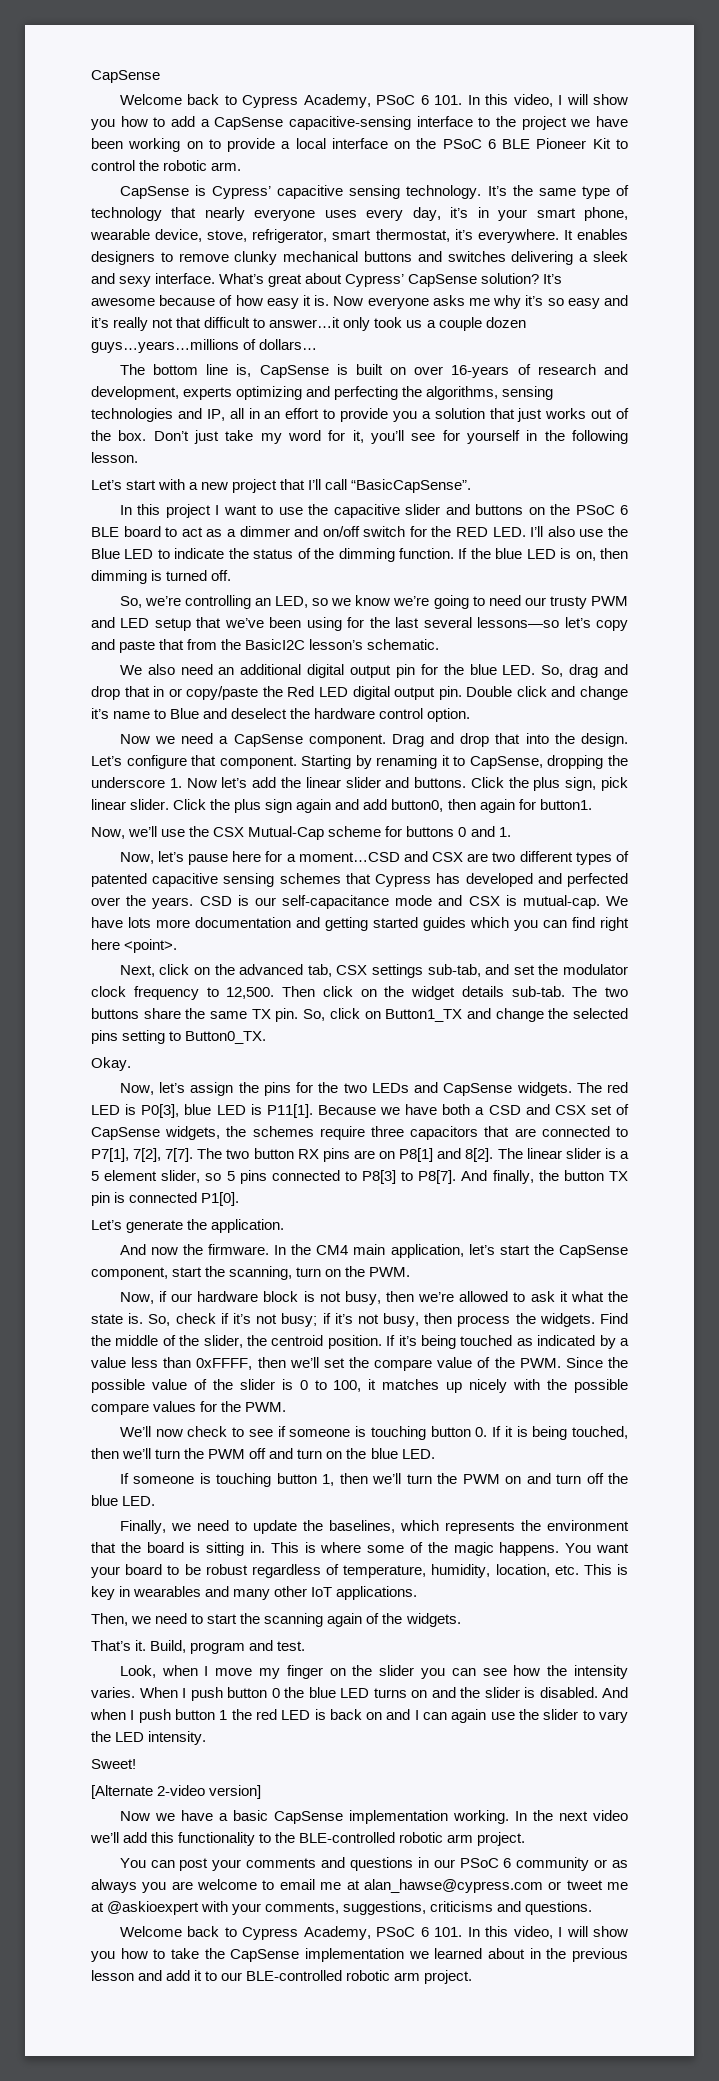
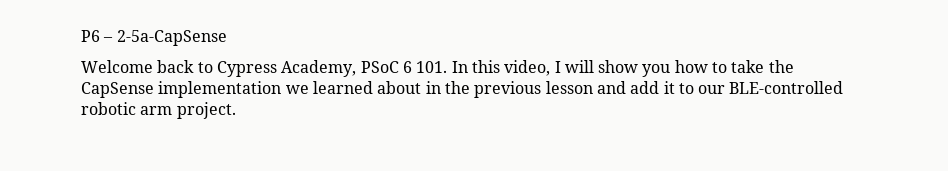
[91,70,160,83] [119,94,628,108] [91,116,629,130] [91,138,628,152] [91,160,242,171] [119,185,629,199] [91,207,628,221] [90,229,629,243] [91,251,629,265] [91,273,563,287] [91,295,628,309] [91,317,526,331] [91,339,318,353] [119,364,629,378] [91,386,554,400] [91,408,629,422] [91,430,628,444] [91,452,138,463] [91,479,472,493] [119,504,629,518] [91,526,628,537] [91,548,628,562] [91,570,232,584] [119,595,628,609] [91,617,628,631] [91,639,440,653] [119,664,628,678] [91,686,628,700] [91,708,471,722] [119,733,629,747] [91,755,629,769] [91,777,628,791] [91,799,592,813] [91,826,511,840] [119,851,629,865] [91,873,628,887] [91,895,629,909] [91,917,629,931] [91,939,178,953] [119,964,628,978] [91,986,628,1000] [91,1008,628,1022] [91,1030,267,1044] [91,1057,131,1071] [119,1082,628,1096] [91,1104,629,1118] [91,1126,628,1140] [91,1148,630,1162] [91,1170,628,1184] [91,1192,240,1206] [91,1219,285,1233] [119,1244,628,1258] [91,1266,411,1280] [119,1291,629,1305] [91,1313,628,1327] [91,1335,629,1349] [91,1357,629,1371] [91,1379,628,1393] [91,1401,287,1415] [119,1426,628,1440] [91,1448,435,1459] [119,1473,629,1487] [91,1495,156,1506] [119,1520,630,1534] [91,1542,630,1556] [91,1564,628,1578] [91,1586,418,1600] [91,1613,461,1627] [91,1640,306,1654] [119,1665,628,1679] [91,1687,628,1701] [90,1709,629,1723] [91,1731,207,1745] [91,1759,136,1769] [91,1785,262,1799] [119,1810,628,1824] [90,1832,526,1846] [119,1857,628,1871] [91,1879,629,1893] [91,1901,593,1915] CapSense // Welcome back to Cypress Academy, PSoC 6 101. In this video, I will show you how to add a CapSense capacitive-sensing interface to the project we have been working on to provide a local interface on the PSoC 6 BLE Pioneer Kit to control the robotic arm. // CapSense is Cypress’ capacitive sensing technology. It’s the same type of technology that nearly everyone uses every day, it’s in your smart phone, wearable device, stove, refrigerator, smart thermostat, it’s everywhere. It enables designers to remove clunky mechanical buttons and switches delivering a sleek and sexy interface. What’s great about Cypress’ CapSense solution? It’s awesome because of how easy it is. Now everyone asks me why it’s so easy and it’s really not that difficult to answer…it only took us a couple dozen guys…years…millions of dollars… // The bottom line is, CapSense is built on over 16-years of research and development, experts optimizing and perfecting the algorithms, sensing technologies and IP, all in an effort to provide you a solution that just works out of the box. Don’t just take my word for it, you’ll see for yourself in the following lesson. // Let’s start with a new project that I’ll call “BasicCapSense”. // In this project I want to use the capacitive slider and buttons on the PSoC 6 BLE board to act as a dimmer and on/off switch for the RED LED. I’ll also use the Blue LED to indicate the status of the dimming function. If the blue LED is on, then dimming is turned off. // So, we’re controlling an LED, so we know we’re going to need our trusty PWM and LED setup that we’ve been using for the last several lessons—so let’s copy and paste that from the BasicI2C lesson’s schematic. // We also need an additional digital output pin for the blue LED. So, drag and drop that in or copy/paste the Red LED digital output pin. Double click and change it’s name to Blue and deselect the hardware control option. // Now we need a CapSense component. Drag and drop that into the design. Let’s configure that component. Starting by renaming it to CapSense, dropping the underscore 1. Now let’s add the linear slider and buttons. Click the plus sign, pick linear slider. Click the plus sign again and add button0, then again for button1. // Now, we’ll use the CSX Mutual-Cap scheme for buttons 0 and 1. // Now, let’s pause here for a moment…CSD and CSX are two different types of patented capacitive sensing schemes that Cypress has developed and perfected over the years. CSD is our self-capacitance mode and CSX is mutual-cap. We have lots more documentation and getting started guides which you can find right here <point>. // Next, click on the advanced tab, CSX settings sub-tab, and set the modulator clock frequency to 12,500. Then click on the widget details sub-tab. The two buttons share the same TX pin. So, click on Button1_TX and change the selected pins setting to Button0_TX. // Okay. // Now, let’s assign the pins for the two LEDs and CapSense widgets. The red LED is P0[3], blue LED is P11[1]. Because we have both a CSD and CSX set of CapSense widgets, the schemes require three capacitors that are connected to P7[1], 7[2], 7[7]. The two button RX pins are on P8[1] and 8[2]. The linear slider is a 5 element slider, so 5 pins connected to P8[3] to P8[7]. And finally, the button TX pin is connected P1[0]. // Let’s generate the application. // And now the firmware. In the CM4 main application, let’s start the CapSense component, start the scanning, turn on the PWM. // Now, if our hardware block is not busy, then we’re allowed to ask it what the state is. So, check if it’s not busy; if it’s not busy, then process the widgets. Find the middle of the slider, the centroid position. If it’s being touched as indicated by a value less than 0xFFFF, then we’ll set the compare value of the PWM. Since the possible value of the slider is 0 to 100, it matches up nicely with the possible compare values for the PWM. // We’ll now check to see if someone is touching button 0. If it is being touched, then we’ll turn the PWM off and turn on the blue LED. // If someone is touching button 1, then we’ll turn the PWM on and turn off the blue LED. // Finally, we need to update the baselines, which represents the environment that the board is sitting in. This is where some of the magic happens. You want your board to be robust regardless of temperature, humidity, location, etc. This is key in wearables and many other IoT applications. // Then, we need to start the scanning again of the widgets. // That’s it. Build, program and test. // Look, when I move my finger on the slider you can see how the intensity varies. When I push button 0 the blue LED turns on and the slider is disabled. And when I push button 1 the red LED is back on and I can again use the slider to vary the LED intensity. // Sweet! // [Alternate 2-video version] // Now we have a basic CapSense implementation working. In the next video we’ll add this functionality to the BLE-controlled robotic arm project. // You can post your comments and questions in our PSoC 6 community or as always you are welcome to email me at alan_hawse@cypress.com or tweet me at @askioexpert with your comments, suggestions, criticisms and questions. -> [81,30,227,46] P6 – 2-5a-CapSense

